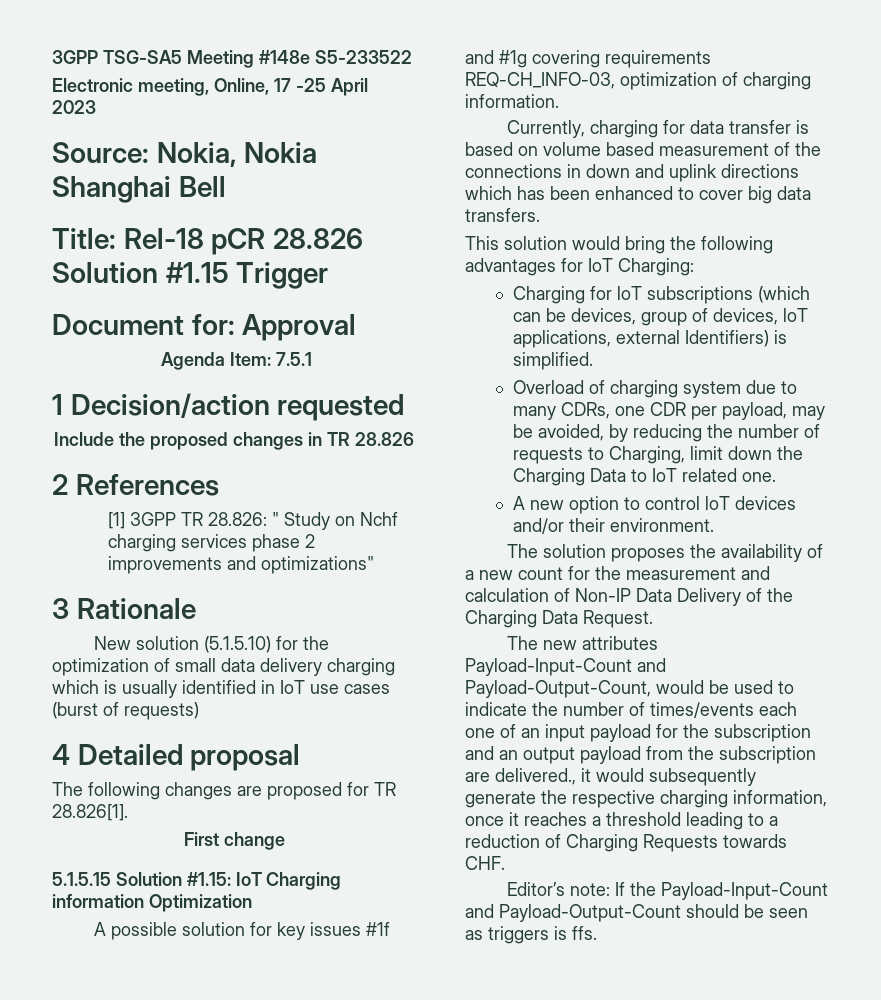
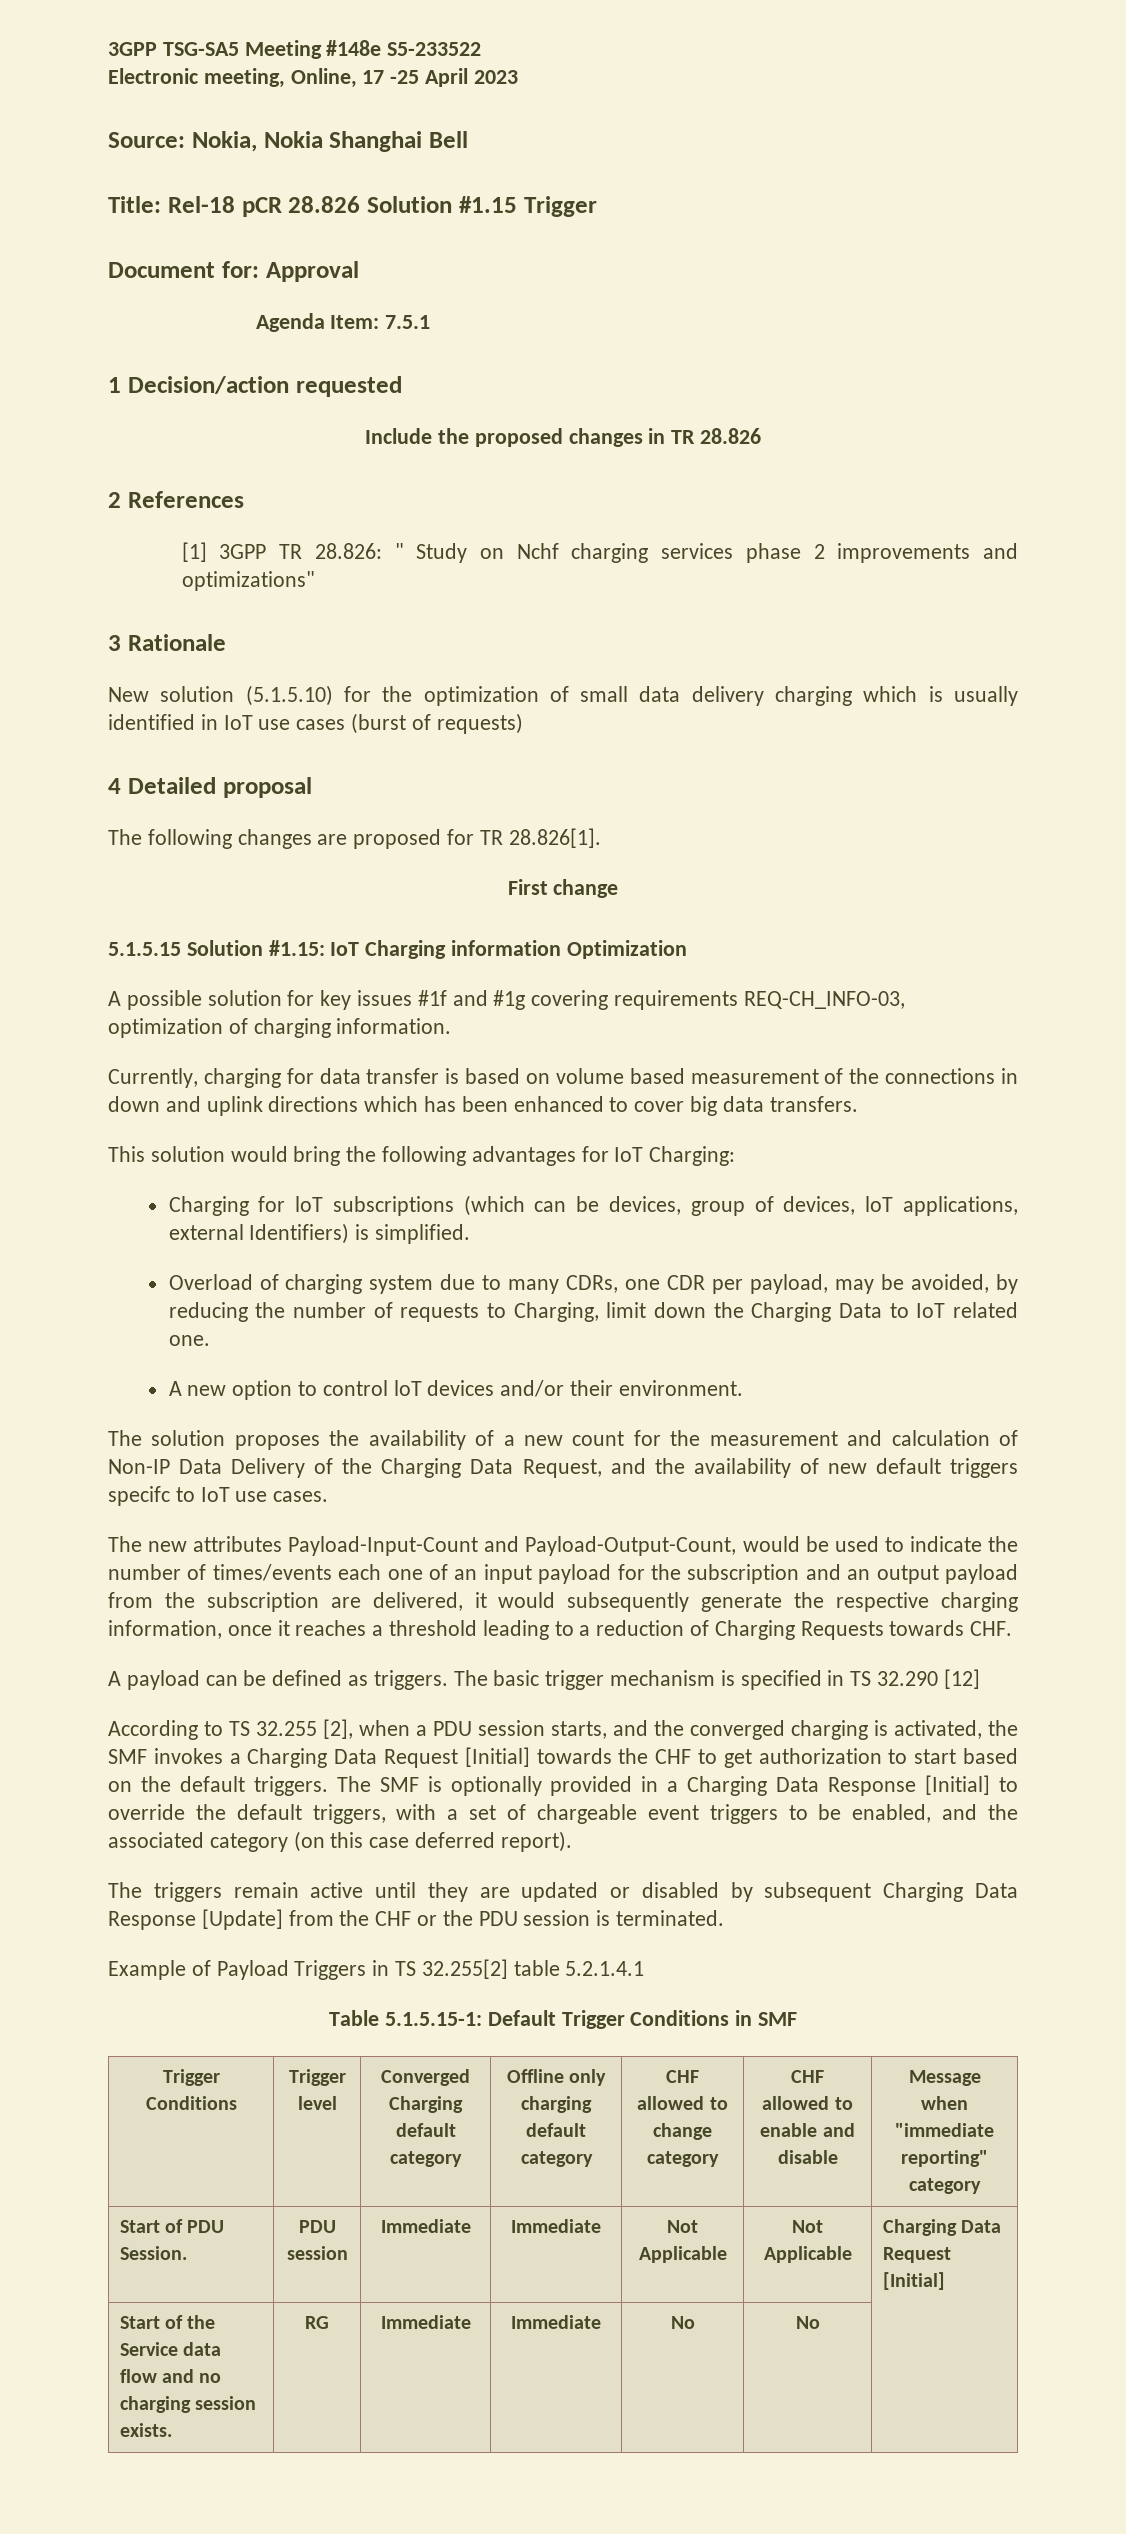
[583,610,653,628] Request. -> [522,1458,1018,1478] [108,1486,329,1506] Request, and the availability of new default triggers specifc to IoT use cases.
[495,768,576,785] delivered., -> [372,1592,463,1611] delivered,
[506,882,828,900] [465,904,808,922] [465,926,597,944] Editor’s note: If the Payload-Input-Count and Payload-Output-Count should be seen as triggers is ffs. -> [108,1669,980,1690] [108,1719,1018,1740] [108,1747,1018,1768] [108,1775,1018,1796] [108,1804,1019,1824] [108,1831,572,1852] [108,1882,1018,1902] [108,1909,725,1930] [108,1959,645,1980] [329,2010,797,2029] [162,2069,220,2086] [145,2096,237,2110] [288,2069,346,2086] [297,2096,337,2110] [381,2069,470,2086] [389,2096,463,2113] [395,2123,456,2137] [390,2151,462,2167] [506,2069,607,2086] [521,2096,592,2113] [526,2123,586,2137] [520,2151,593,2167] [666,2070,699,2083] [637,2096,728,2110] [653,2123,712,2140] [647,2151,719,2167] [791,2070,824,2083] [762,2096,853,2110] [760,2123,855,2137] [777,2150,838,2164] [908,2070,981,2086] [921,2096,968,2110] [895,2123,994,2137] [901,2150,988,2167] [909,2178,981,2194] [119,2219,225,2233] [119,2246,187,2260] [298,2220,336,2233] [286,2246,348,2260] [380,2219,471,2233] [511,2219,601,2233] [667,2220,698,2233] [638,2246,727,2263] [792,2220,823,2233] [763,2246,852,2263] [882,2219,1002,2236] [882,2247,951,2263] [882,2272,945,2290] [119,2315,216,2329] [119,2342,222,2356] [119,2369,222,2383] [119,2396,257,2413] [119,2423,172,2437] [305,2316,329,2329] [380,2315,471,2329] [511,2315,601,2329] [670,2316,695,2329] [795,2316,820,2329] A payload can be defined as triggers. The basic trigger mechanism is specified in TS 32.290 [12] // According to TS 32.255 [2], when a PDU session starts, and the converged charging is activated, the SMF invokes a Charging Data Request [Initial] towards the CHF to get authorization to start based on the default triggers. The SMF is optionally provided in a Charging Data Response [Initial] to override the default triggers, with a set of chargeable event triggers to be enabled, and the associated category (on this case deferred report). // The triggers remain active until they are updated or disabled by subsequent Charging Data Response [Update] from the CHF or the PDU session is terminated. // Example of Payload Triggers in TS 32.255[2] table 5.2.1.4.1 // Table 5.1.5.15-1: Default Trigger Conditions in SMF // Trigger Conditions | Trigger level | Converged Charging default category | Offline only charging default category | CHF allowed to change category | CHF allowed to enable and disable | Message when "immediate reporting" category // Start of PDU Session. | PDU session | Immediate | Immediate | Not Applicable | Not Applicable | Charging Data Request [Initial] // Start of the Service data flow and no charging session exists. | RG | Immediate | Immediate | No | No |

